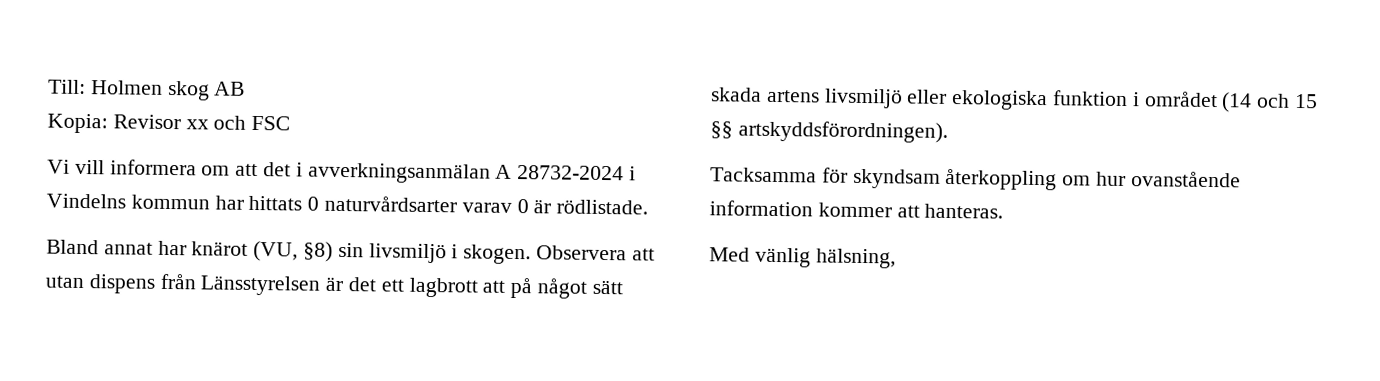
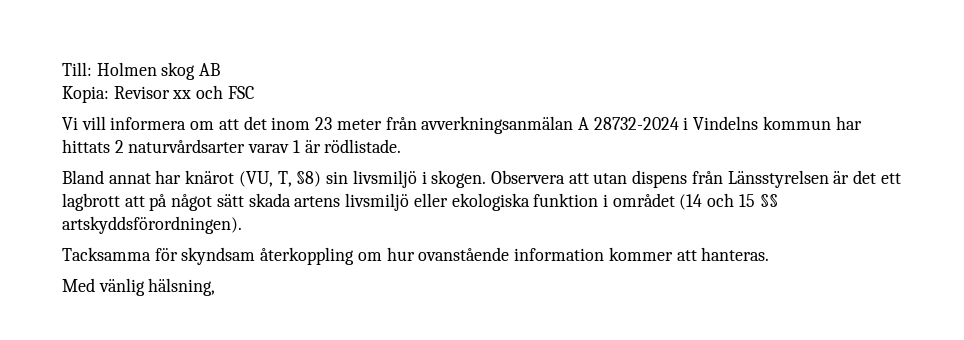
[295,162,303,177] i -> [271,117,417,130] inom 23 meter från
[307,196,320,211] 0 -> [114,140,124,153] 2
[516,199,529,214] 0 -> [292,140,300,153] 1
(299, 251) none -> [277,171,292,187] T,

